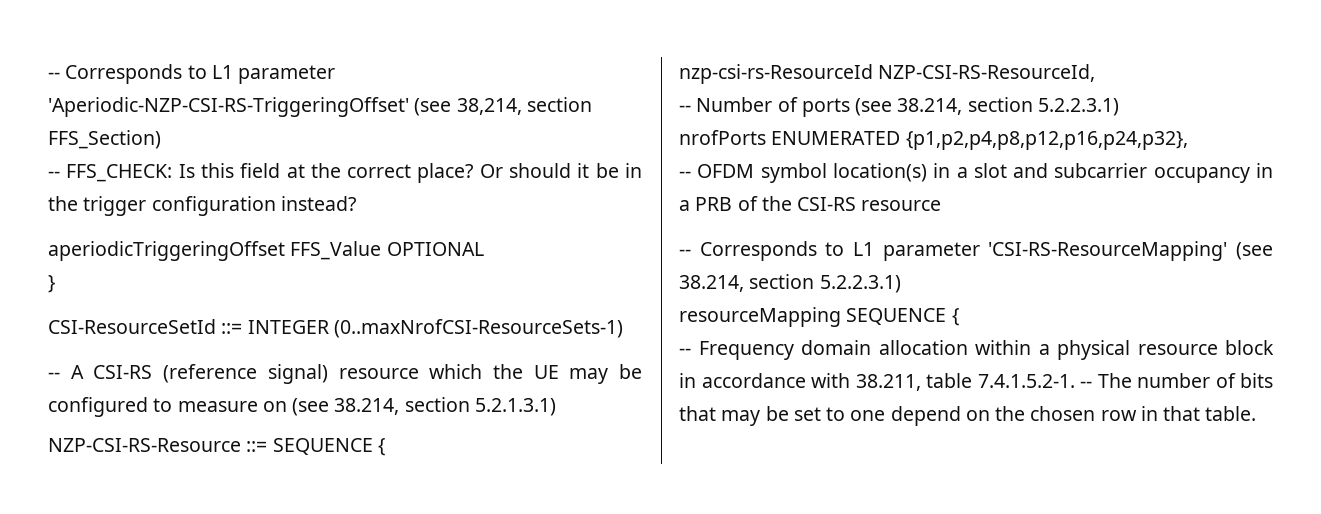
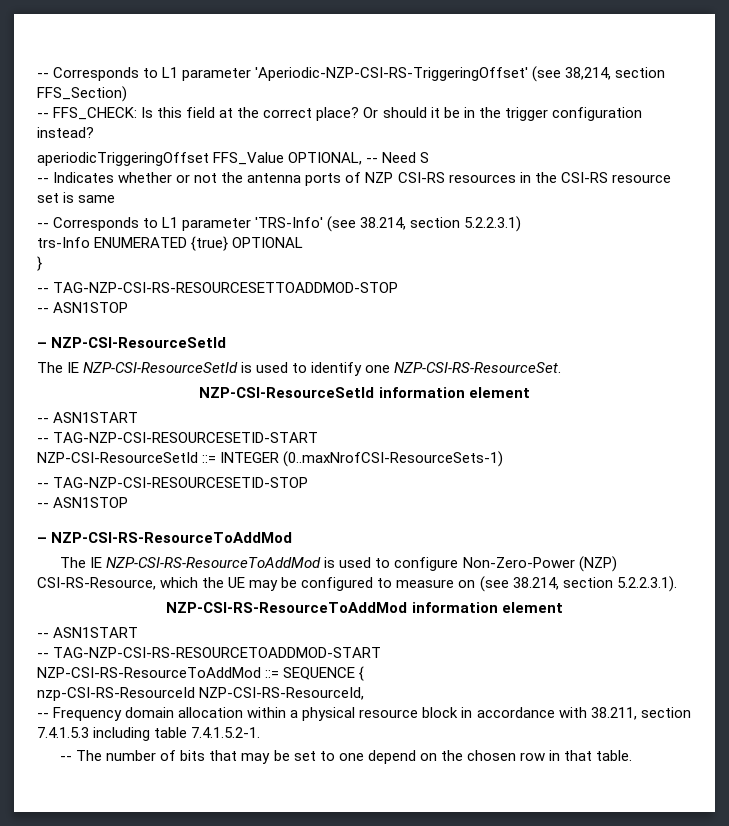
[386,242,484,256] [48,275,55,293] [48,319,623,338] [48,364,419,384] OPTIONAL // } // CSI-ResourceSetId ::= INTEGER (0..maxNrofCSI-ResourceSets-1) // -- A CSI-RS (reference signal) resource -> [288,152,430,165] [37,172,671,186] [37,192,116,203] [37,216,522,232] [37,236,304,251] [37,256,42,271] [37,282,399,293] [37,302,129,313] [37,337,227,348] [37,362,562,376] [199,387,530,398] [37,412,139,423] [37,432,319,443] [37,451,504,467] [37,477,309,488] [37,497,129,508] [37,532,293,543] [60,556,617,572] [37,577,156,590] OPTIONAL, -- Need S // -- Indicates whether or not the antenna ports of NZP CSI-RS resources in the CSI-RS resource set is same // -- Corresponds to L1 parameter 'TRS-Info' (see 38.214, section 5.2.2.3.1) // trs-Info ENUMERATED {true} OPTIONAL // } // -- TAG-NZP-CSI-RS-RESOURCESETTOADDMOD-STOP // -- ASN1STOP // – NZP-CSI-ResourceSetId // The IE NZP-CSI-ResourceSetId is used to identify one NZP-CSI-RS-ResourceSet. // NZP-CSI-ResourceSetId information element // -- ASN1START // -- TAG-NZP-CSI-RESOURCESETID-START // NZP-CSI-ResourceSetId ::= INTEGER (0..maxNrofCSI-ResourceSets-1) // -- TAG-NZP-CSI-RESOURCESETID-STOP // -- ASN1STOP // – NZP-CSI-RS-ResourceToAddMod // The IE NZP-CSI-RS-ResourceToAddMod is used to configure Non-Zero-Power (NZP) CSI-RS-Resource,
[474,398,556,416] [48,438,241,452] 5.2.1.3.1) // NZP-CSI-RS-Resource -> [616,576,677,592] [166,602,563,613] [37,627,139,638] [37,647,382,658] [37,667,261,678] 5.2.2.3.1). // NZP-CSI-RS-ResourceToAddMod information element // -- ASN1START // -- TAG-NZP-CSI-RS-RESOURCETOADDMOD-START // NZP-CSI-RS-ResourceToAddMod
[679,64,873,84] nzp-csi-rs-ResourceId -> [37,687,195,701] nzp-CSI-RS-ResourceId
[679,97,1119,117] [679,130,1188,150] [679,163,1273,183] [679,196,942,211] [679,241,1273,261] [679,274,901,293] [679,307,959,327] // -- Number of ports (see 38.214, section 5.2.2.3.1) // nrofPorts ENUMERATED {p1,p2,p4,p8,p12,p16,p24,p32}, // -- OFDM symbol location(s) in a slot and subcarrier occupancy in a PRB of the CSI-RS resource // -- Corresponds to L1 parameter 'CSI-RS-ResourceMapping' (see 38.214, section 5.2.2.3.1) // resourceMapping SEQUENCE { -> (365, 693) none
(921, 382) none -> [640,707,691,718] [37,727,151,741] section 7.4.1.5.3 including
(1075, 381) none -> (261, 732) //

